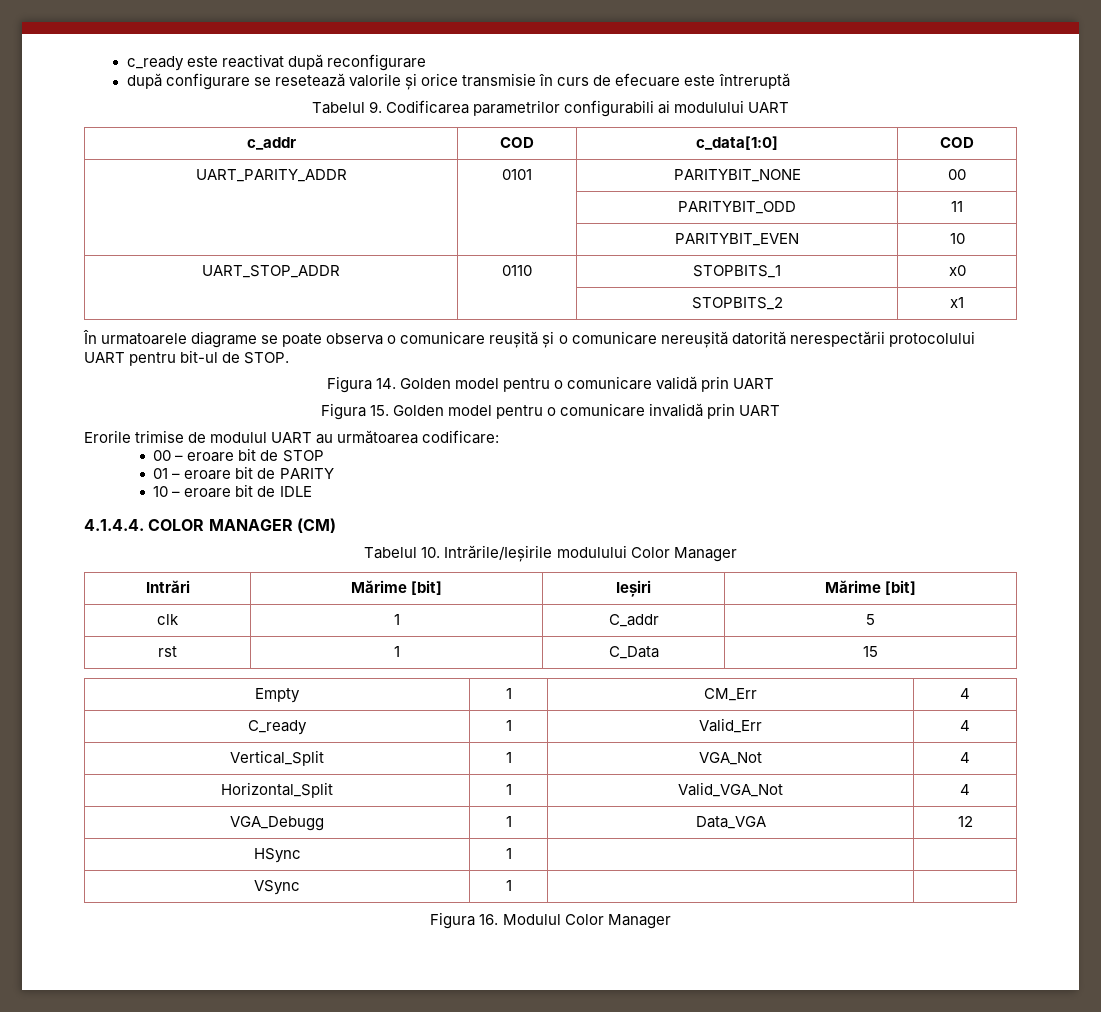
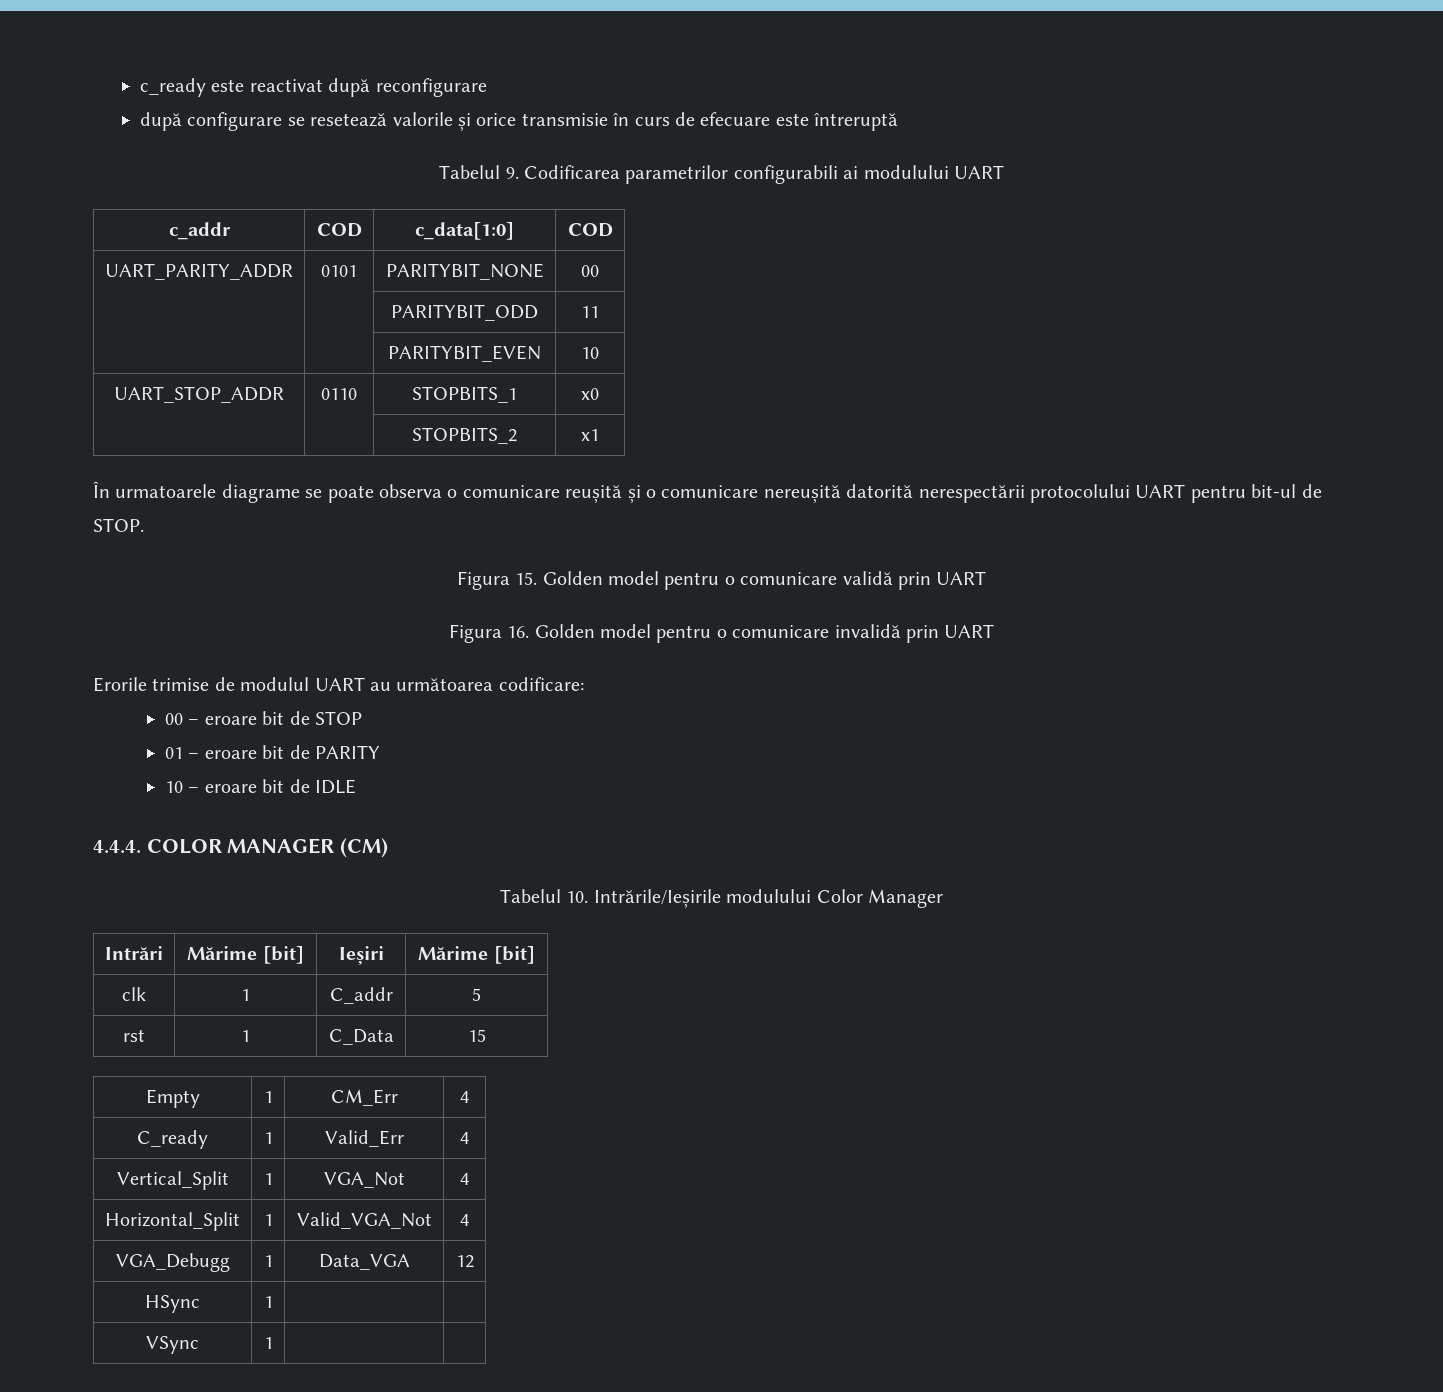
[375,378,396,389] 14. -> [515,572,538,585] 15.
[369,405,389,416] 15. -> [507,626,530,638] 16.
[84,519,144,531] 4.1.4.4. -> [93,840,141,853] 4.4.4.
[430,912,671,929] // Figura 16. Modulul Color Manager -> (273, 1343) none

